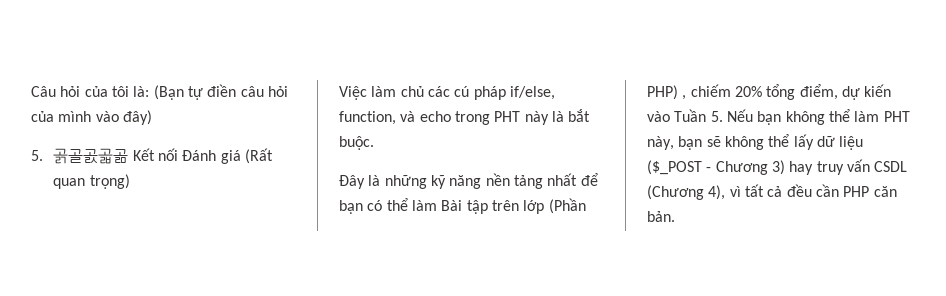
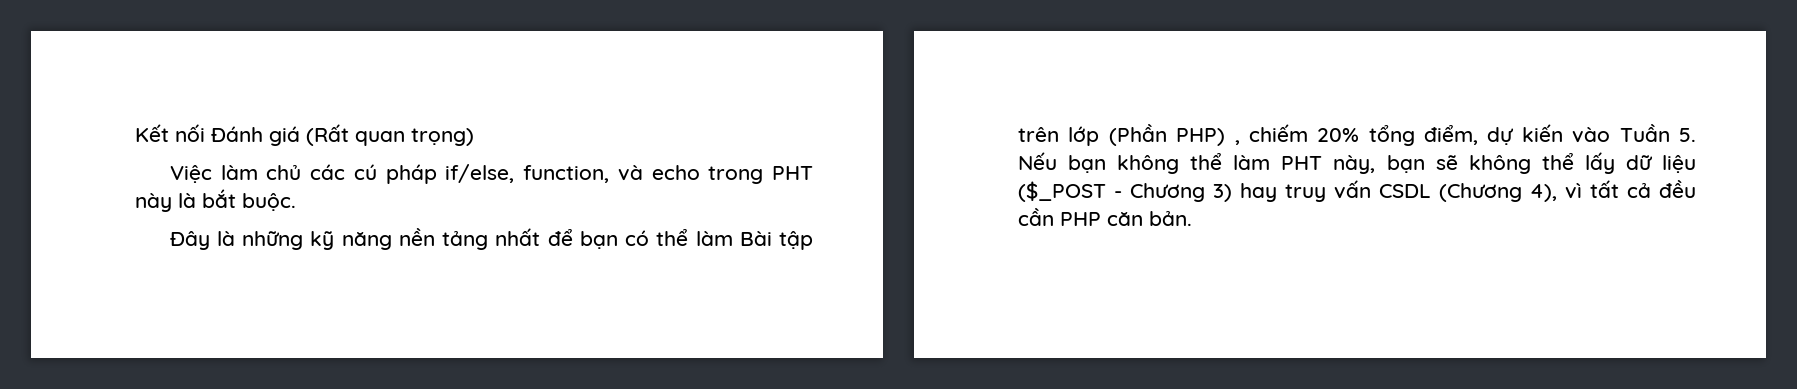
[31,84,288,100] [31,110,152,125] [31,148,129,164] Câu hỏi của tôi là: (Bạn tự điền câu hỏi của mình vào đây) // 5. 곩골곬곫곪 -> (135, 133) none

